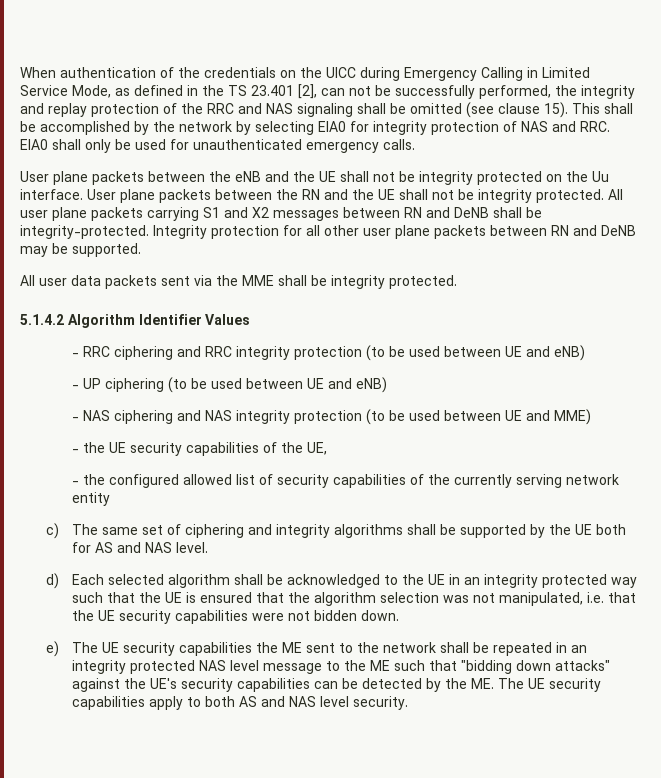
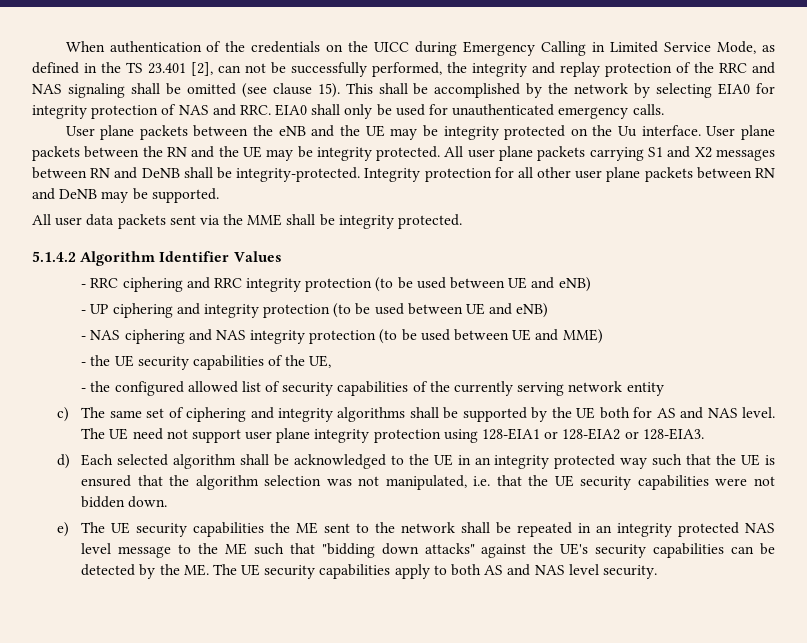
[340,171,395,182] shall not -> [390,128,418,140] may
[399,189,454,200] shall not -> [266,149,294,161] may
(164, 385) none -> [176,303,331,318] and integrity protection
(208, 547) none -> [81,428,704,443] The UE need not support user plane integrity protection using 128-EIA1 or 128-EIA2 or 128-EIA3.

